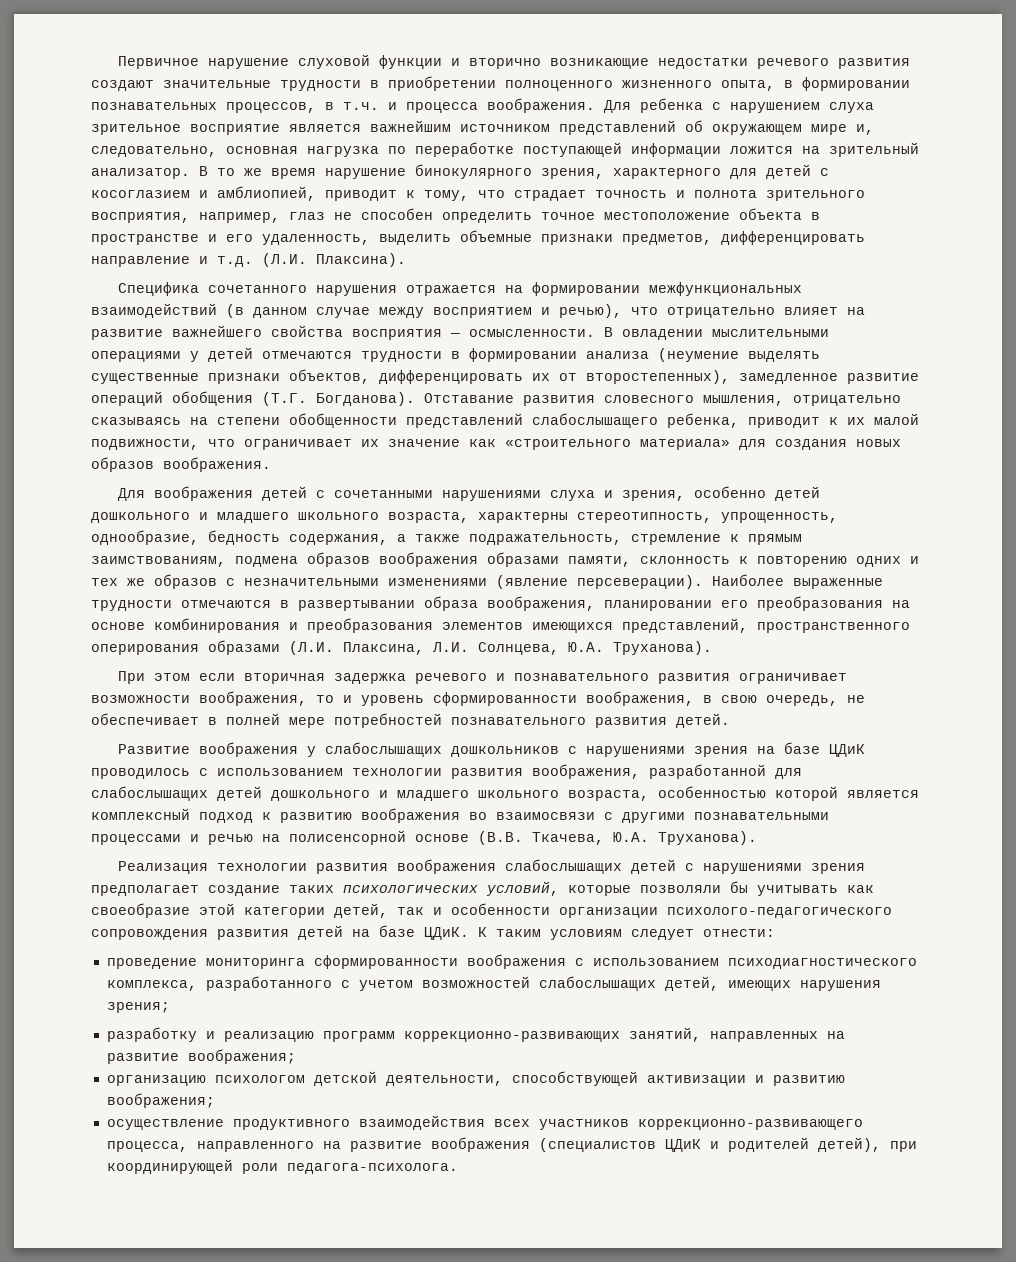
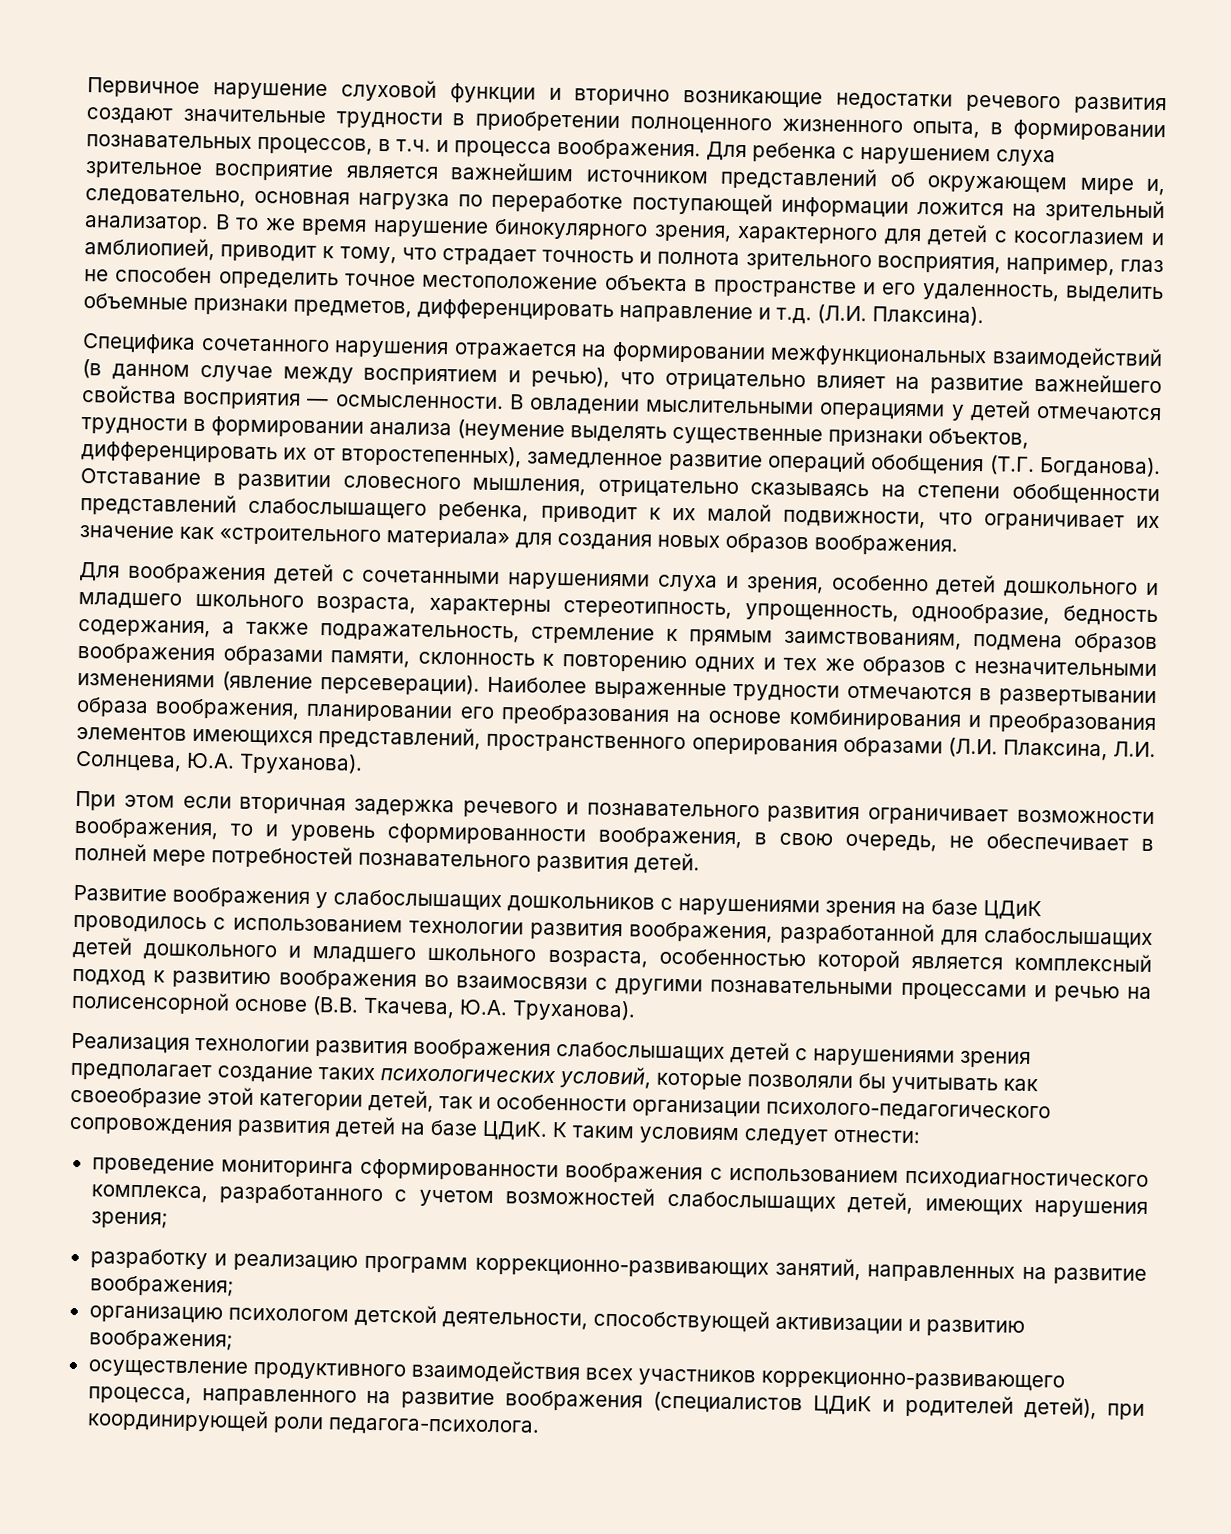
[523,395,595,406] развития -> [212,473,332,492] в развитии

